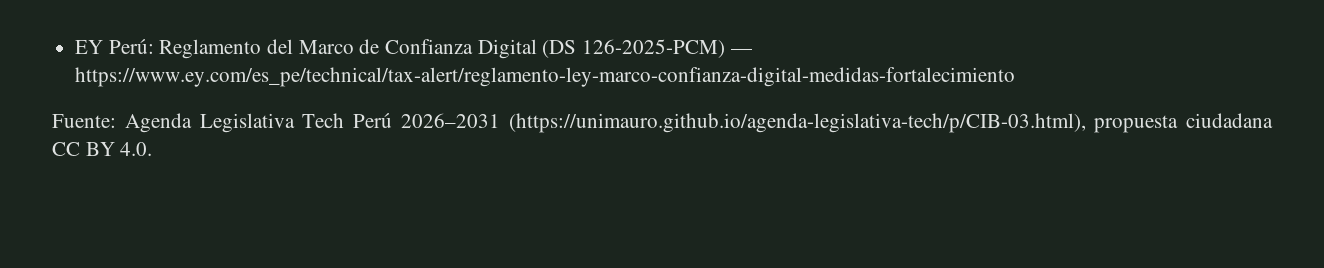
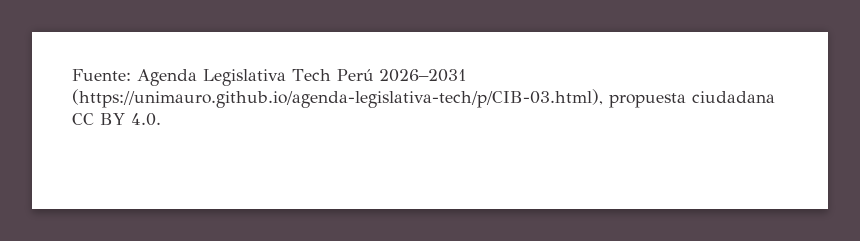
[75,39,752,59] [75,67,1016,87] EY Perú: Reglamento del Marco de Confianza Digital (DS 126-2025-PCM) — https://www.ey.com/es_pe/technical/tax-alert/reglamento-ley-marco-confianza-digital-medidas-fortalecimiento // -> (72, 75) none

